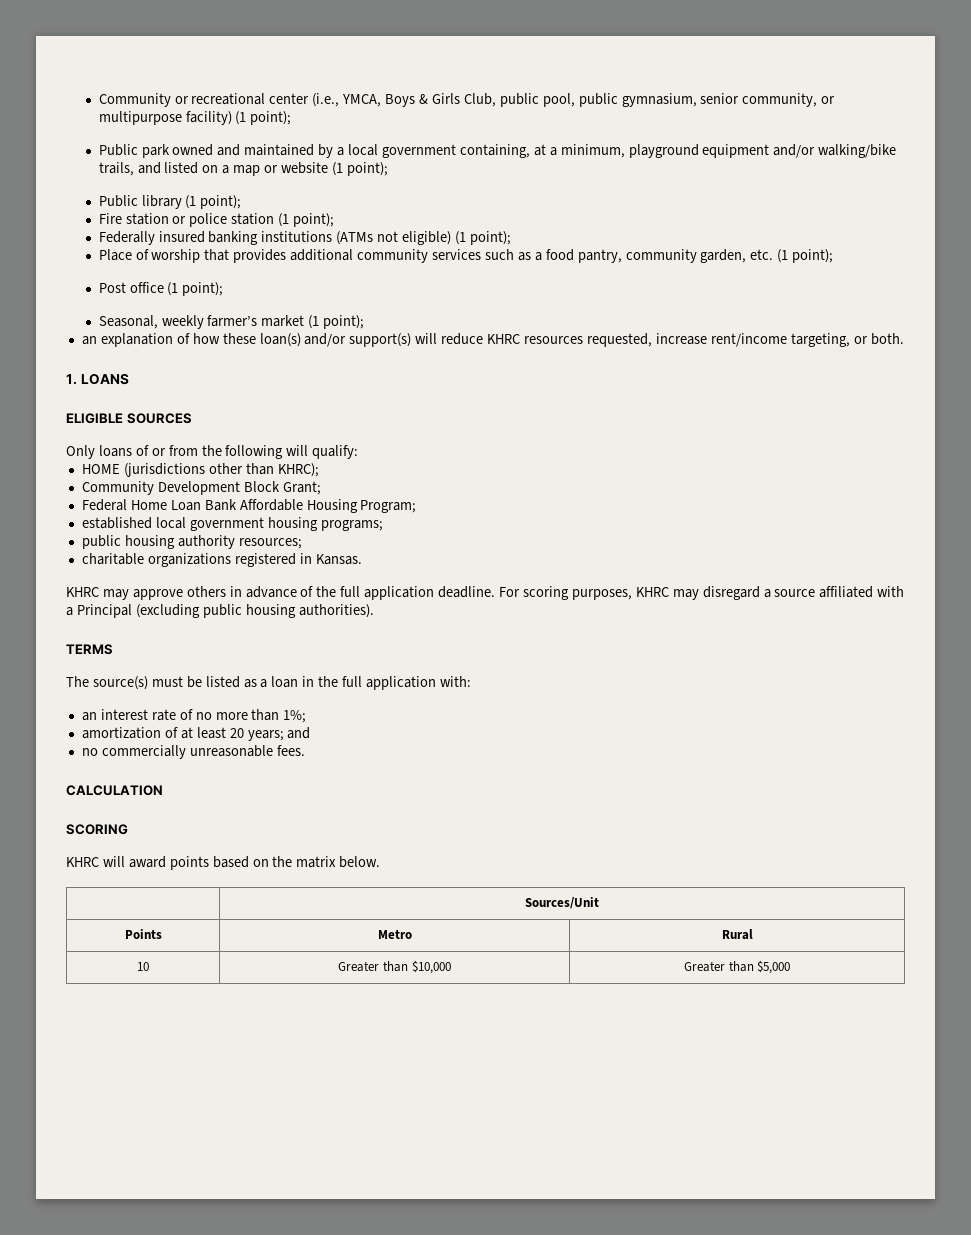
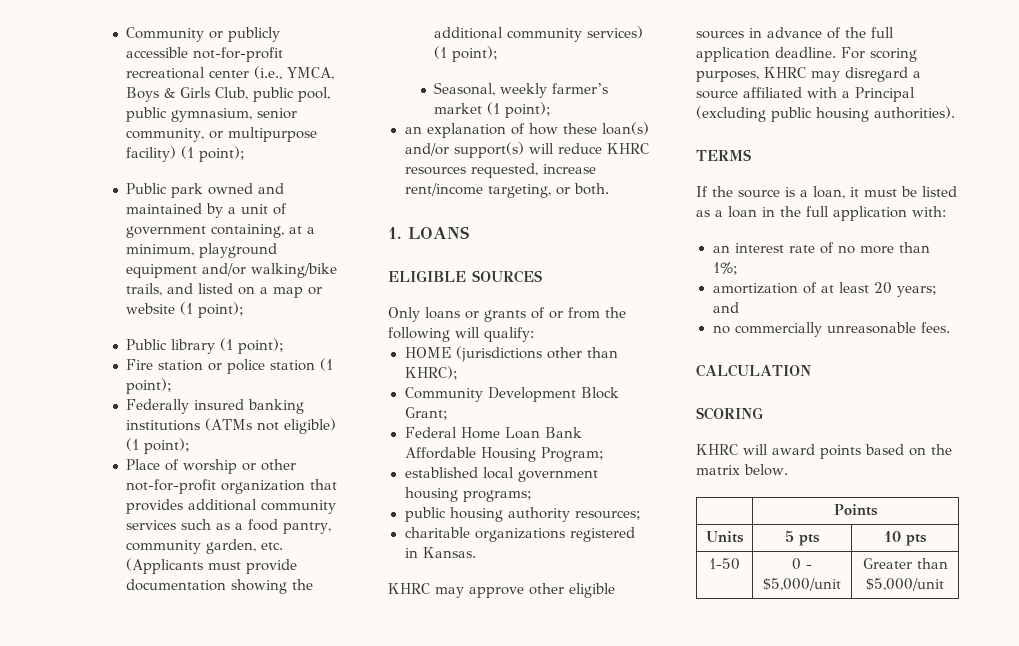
(189, 100) none -> [228,27,281,42] [126,47,284,62] publicly accessible not-for-profit
[348,144,379,156] local -> [241,203,288,215] unit of
(201, 256) none -> [242,459,297,471] [126,479,306,494] or other not-for-profit organization
[777,249,834,263] [98,282,164,293] (1 point); // Post office -> [126,558,298,574] [126,579,314,594] [434,26,644,42] (Applicants must provide documentation showing the additional community services)
(132, 451) none -> [465,310,526,322] or grants
[186,586,226,597] others -> [529,583,615,598] [696,30,744,39] other eligible sources
[66,676,148,690] The source(s) -> [696,186,859,199] If the source is a loan, it
[525,897,599,909] [124,929,162,939] [377,930,412,939] [721,929,753,940] [137,962,149,971] [338,960,451,974] [683,960,791,974] Sources/Unit // Points | Metro | Rural // 10 | Greater than $10,000 | Greater than $5,000 -> [834,504,878,516] [706,531,744,543] [785,530,820,546] [884,531,927,546] [709,558,740,570] [792,558,812,570] [763,578,841,591] [862,558,948,569] [866,578,944,591] Points // Units | 5 pts | 10 pts // 1-50 | 0 - $5,000/unit | Greater than $5,000/unit

